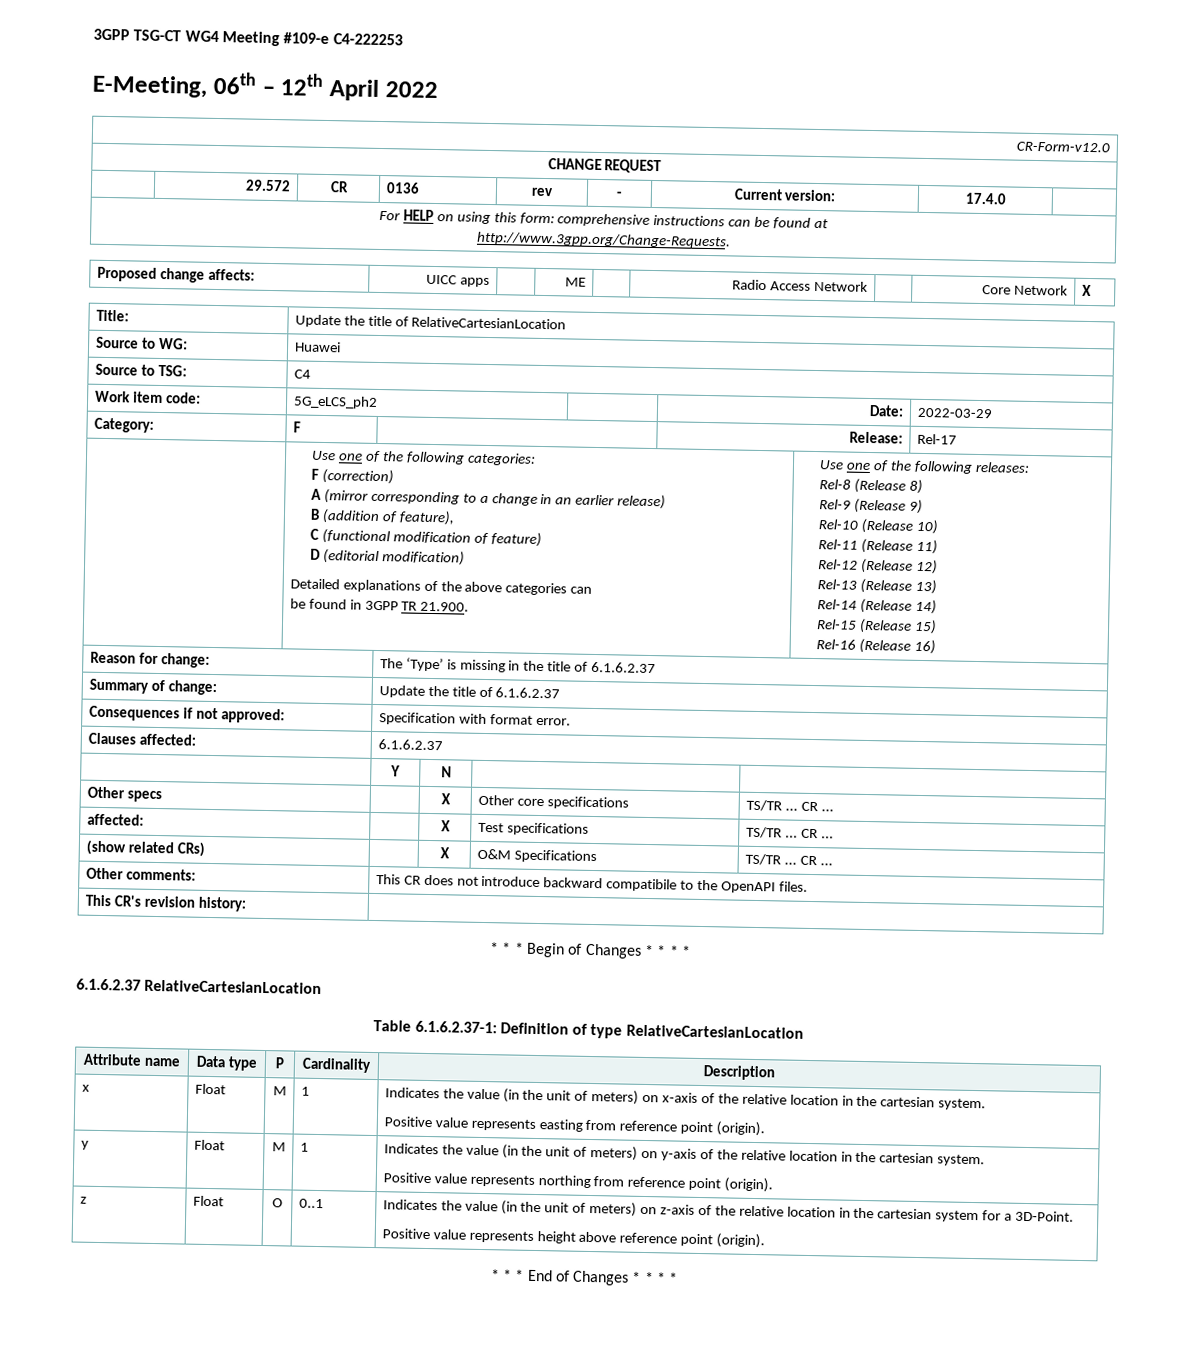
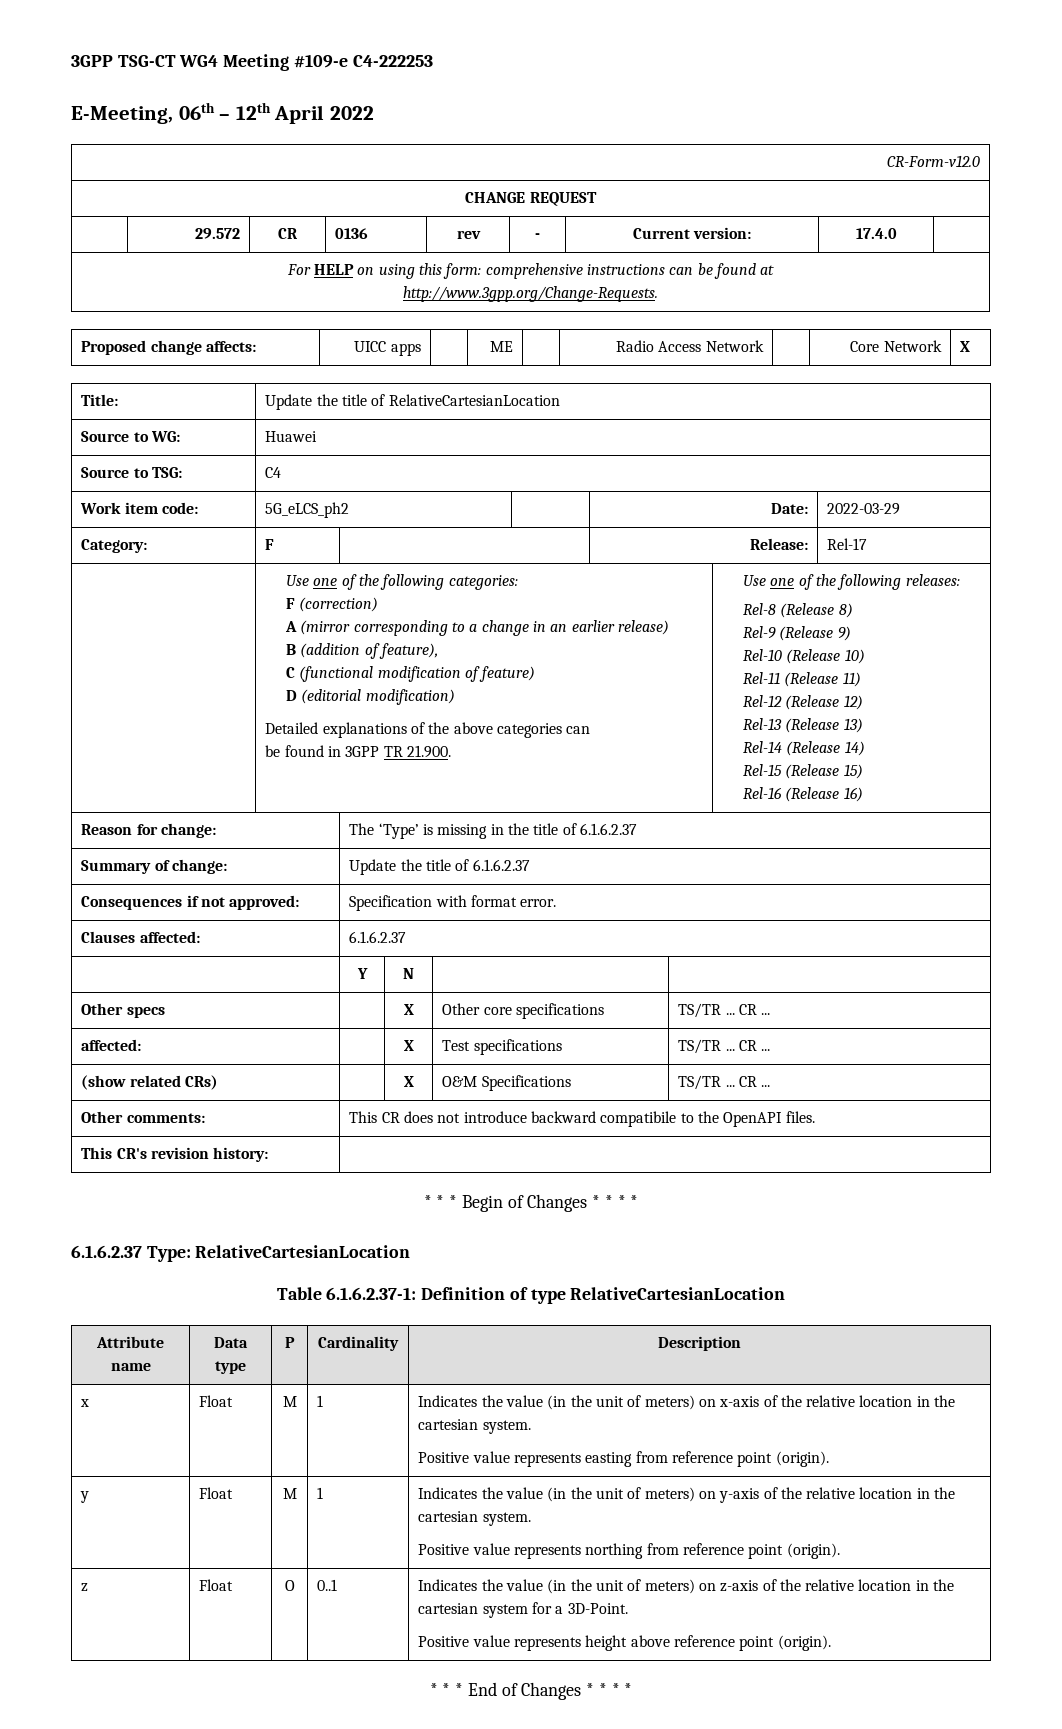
(141, 984) none -> [146,1246,191,1262] Type:

